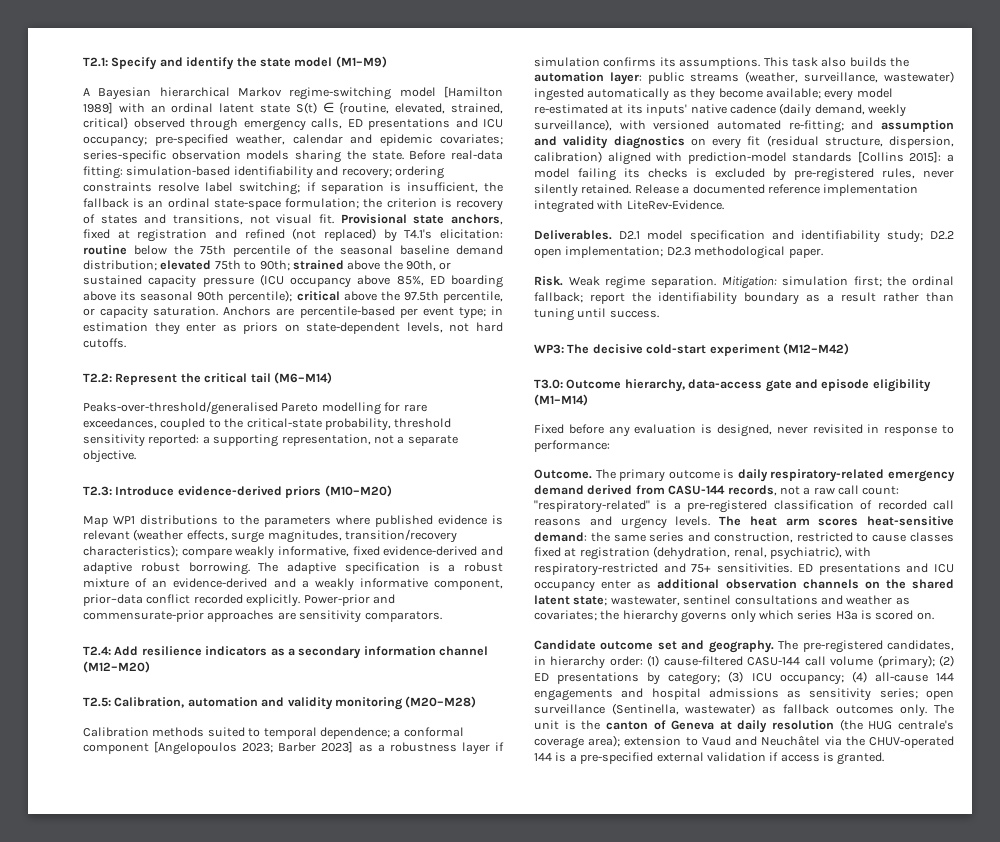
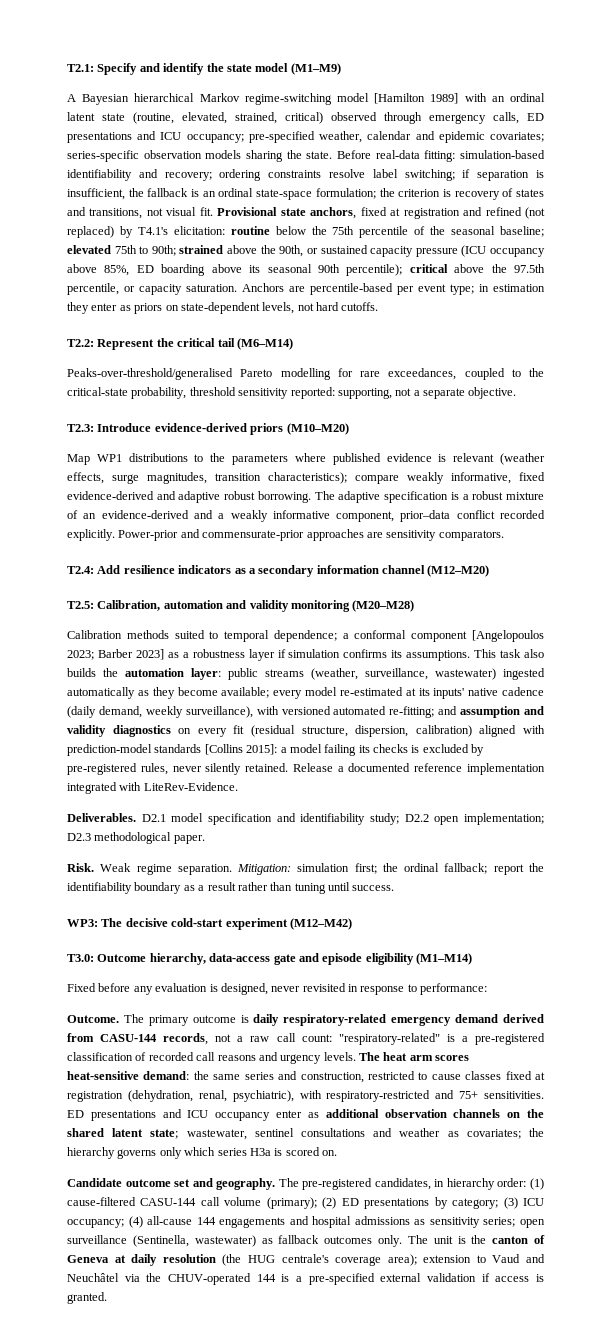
[295,102,390,114] S(t) ∈ {routine, -> [133,112,174,124] (routine,
[83,117,128,129] critical} -> [285,112,323,124] critical)
[400,245,504,255] [83,260,157,271] baseline demand distribution; -> [500,226,545,237] baseline;
[202,434,371,447] a supporting representation, -> [337,388,392,399] supporting,
[344,529,457,543] transition/recovery -> [215,473,261,481] transition

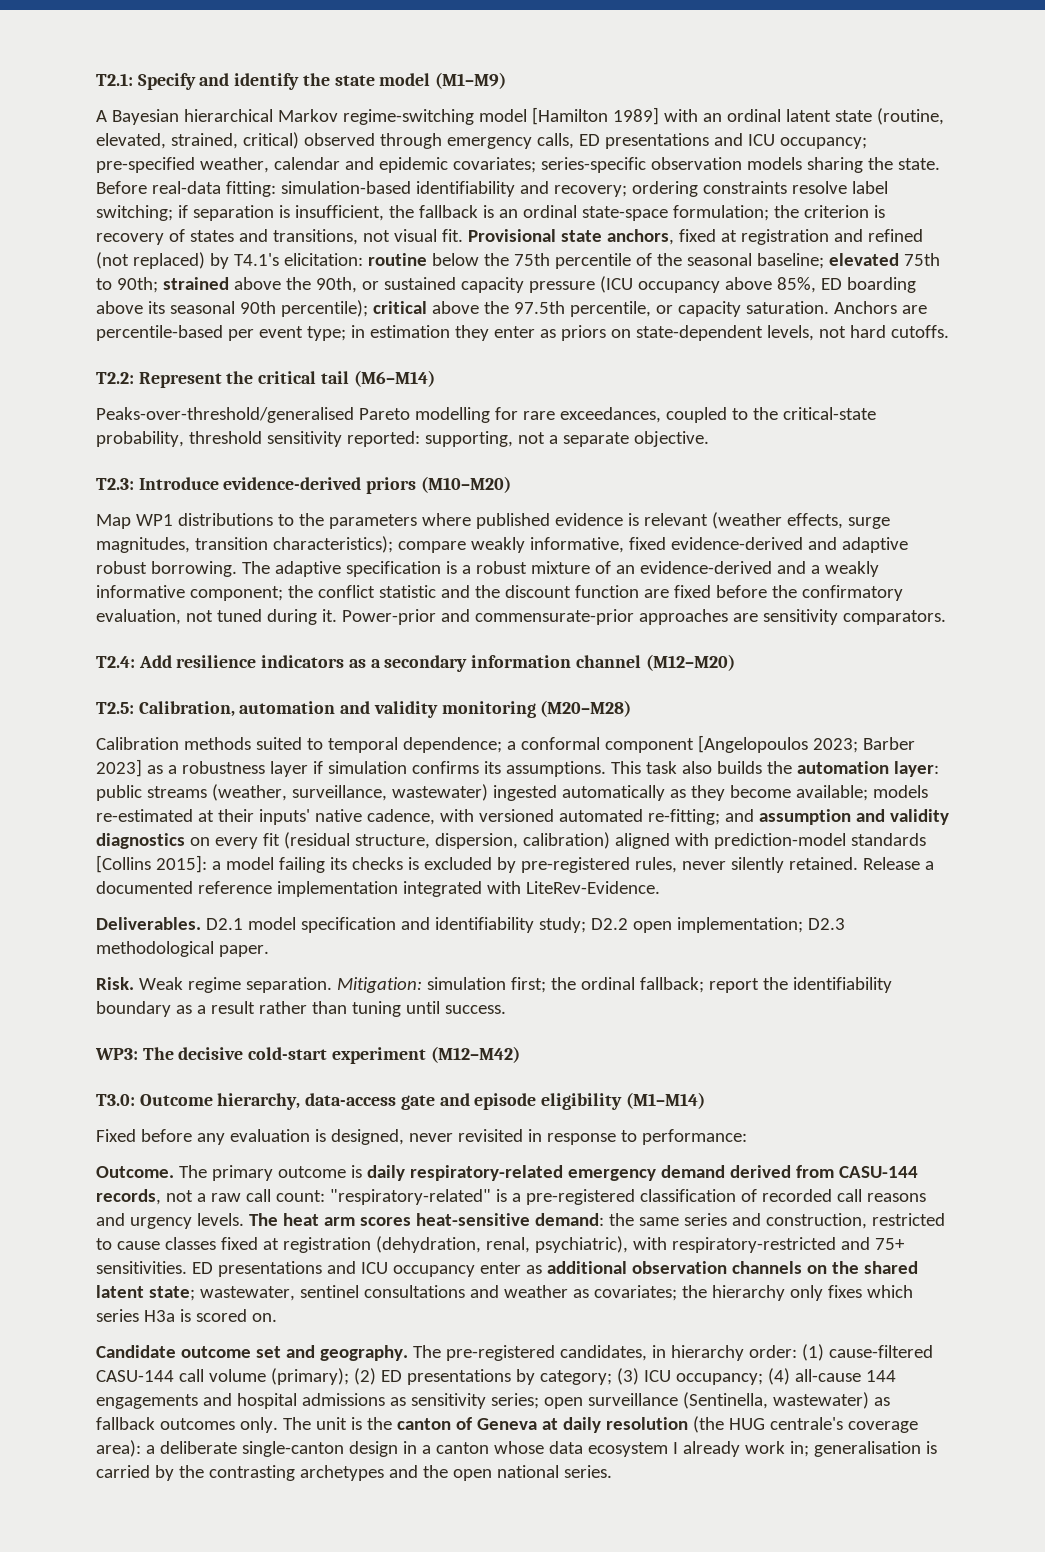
[336,510,545,522] [67,529,115,541] component, prior–data conflict recorded explicitly. -> [189,585,903,601] [96,609,337,625] component; the conflict statistic and the discount function are fixed before the confirmatory evaluation, not tuned during it.
[273,687,337,699] every model -> [872,785,928,798] models
[418,688,430,696] its -> [217,809,254,822] their
[501,687,544,696] [67,706,253,718] cadence (daily demand, weekly surveillance), -> [366,809,435,825] cadence,
[117,1147,182,1159] governs only -> [789,1285,862,1301] only fixes
[387,1254,545,1266] [67,1273,544,1285] [67,1292,107,1304] area); extension to Vaud and Neuchâtel via the CHUV-operated 144 is a pre-specified external validation if access is granted. -> [96,1440,937,1457] [96,1465,612,1481] area): a deliberate single-canton design in a canton whose data ecosystem I already work in; generalisation is carried by the contrasting archetypes and the open national series.

